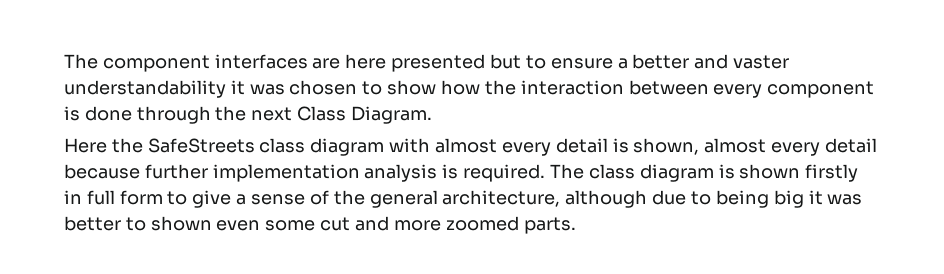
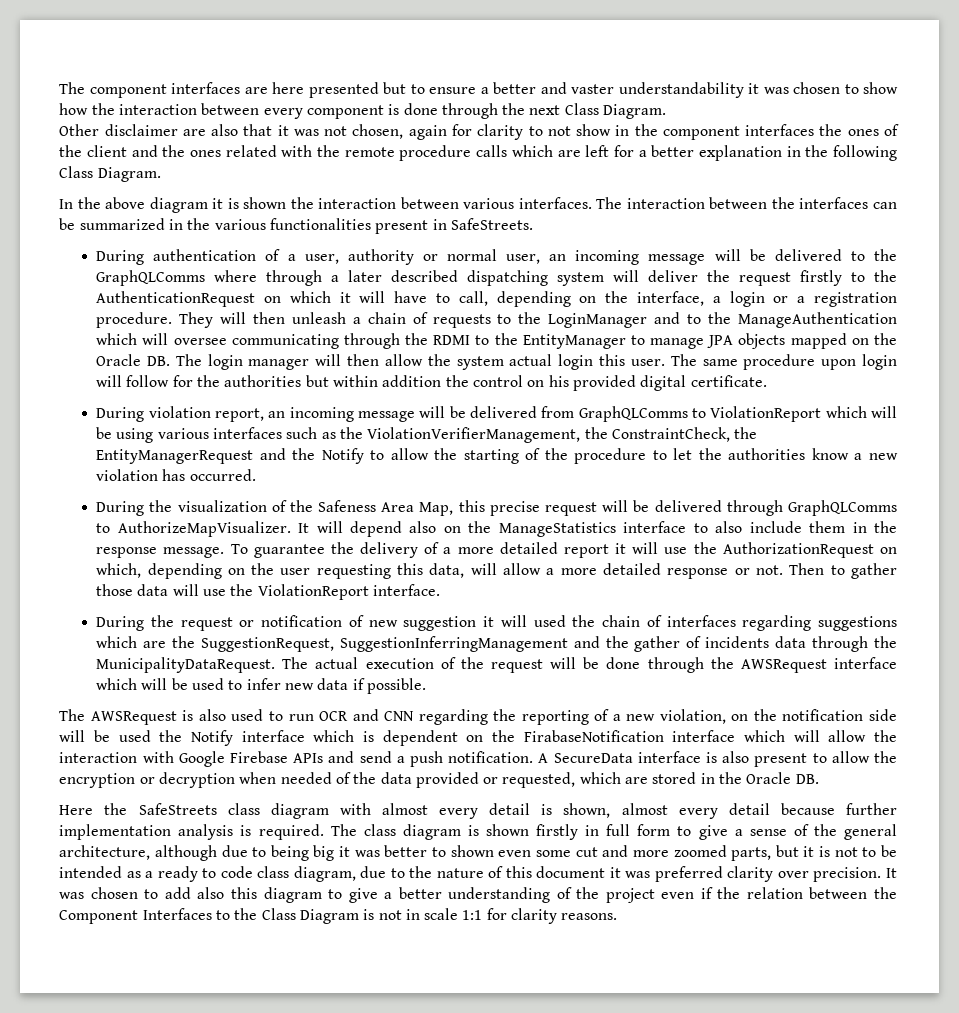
(432, 115) none -> [59,124,900,140] [59,145,897,161] [59,166,161,182] [59,197,897,213] [59,218,533,234] [96,249,898,265] [96,270,898,286] [96,291,898,307] [96,312,897,328] [96,333,898,349] [96,354,898,370] [96,375,767,391] [96,406,897,422] [96,427,758,443] [96,448,899,464] [96,469,256,481] [96,500,897,516] [96,521,897,537] [96,542,898,558] [96,563,898,579] [96,584,441,600] [96,615,898,631] [96,636,897,652] [96,657,897,673] [96,678,427,694] [59,709,897,725] [59,730,897,746] [59,751,897,767] [59,772,819,788] // Other disclaimer are also that it was not chosen, again for clarity to not show in the component interfaces the ones of the client and the ones related with the remote procedure calls which are left for a better explanation in the following Class Diagram. // In the above diagram it is shown the interaction between various interfaces. The interaction between the interfaces can be summarized in the various functionalities present in SafeStreets. // During authentication of a user, authority or normal user, an incoming message will be delivered to the GraphQLComms where through a later described dispatching system will deliver the request firstly to the AuthenticationRequest on which it will have to call, depending on the interface, a login or a registration procedure. They will then unleash a chain of requests to the LoginManager and to the ManageAuthentication which will oversee communicating through the RDMI to the EntityManager to manage JPA objects mapped on the Oracle DB. The login manager will then allow the system actual login this user. The same procedure upon login will follow for the authorities but within addition the control on his provided digital certificate. // During violation report, an incoming message will be delivered from GraphQLComms to ViolationReport which will be using various interfaces such as the ViolationVerifierManagement, the ConstraintCheck, the EntityManagerRequest and the Notify to allow the starting of the procedure to let the authorities know a new violation has occurred. // During the visualization of the Safeness Area Map, this precise request will be delivered through GraphQLComms to AuthorizeMapVisualizer. It will depend also on the ManageStatistics interface to also include them in the response message. To guarantee the delivery of a more detailed report it will use the AuthorizationRequest on which, depending on the user requesting this data, will allow a more detailed response or not. Then to gather those data will use the ViolationReport interface. // During the request or notification of new suggestion it will used the chain of interfaces regarding suggestions which are the SuggestionRequest, SuggestionInferringManagement and the gather of incidents data through the MunicipalityDataRequest. The actual execution of the request will be done through the AWSRequest interface which will be used to infer new data if possible. // The AWSRequest is also used to run OCR and CNN regarding the reporting of a new violation, on the notification side will be used the Notify interface which is dependent on the FirabaseNotification interface which will allow the interaction with Google Firebase APIs and send a push notification. A SecureData interface is also present to allow the encryption or decryption when needed of the data provided or requested, which are stored in the Oracle DB.
[523,217,576,234] parts. -> [731,845,898,861] [59,866,897,882] [59,887,897,903] [59,908,618,924] parts, but it is not to be intended as a ready to code class diagram, due to the nature of this document it was preferred clarity over precision. It was chosen to add also this diagram to give a better understanding of the project even if the relation between the Component Interfaces to the Class Diagram is not in scale 1:1 for clarity reasons.

